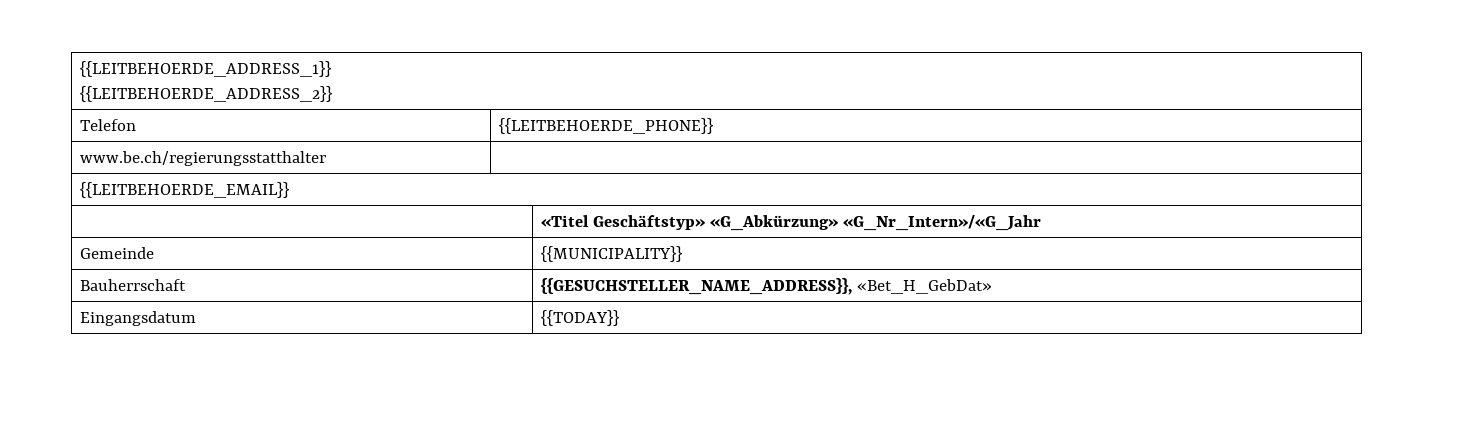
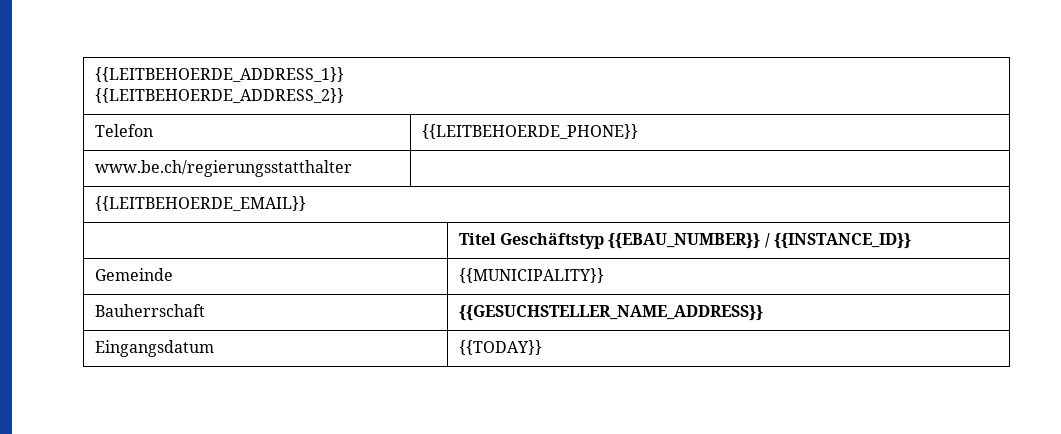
[540,215,1041,231] «Titel Geschäftstyp» «G_Abkürzung» «G_Nr_Intern»/«G_Jahr -> [458,232,911,249] Titel Geschäftstyp {{EBAU_NUMBER}} / {{INSTANCE_ID}}
[540,278,992,295] {{GESUCHSTELLER_NAME_ADDRESS}}, «Bet_H_GebDat» -> [458,305,763,321] {{GESUCHSTELLER_NAME_ADDRESS}}

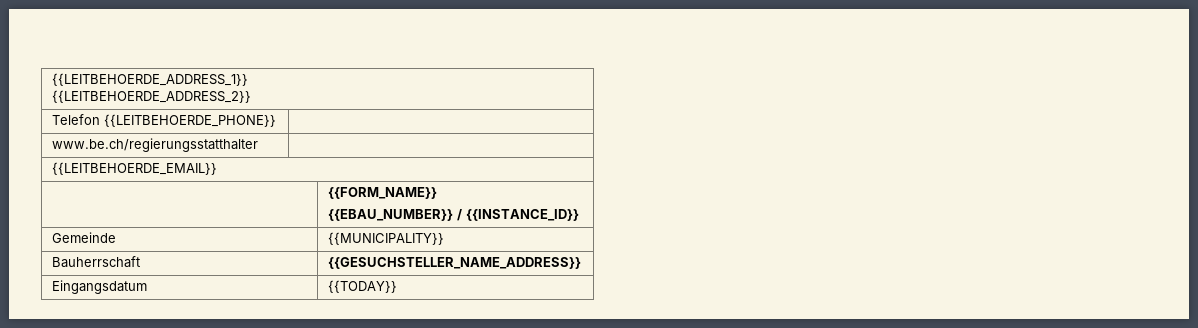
[421,124,638,139] | {{LEITBEHOERDE_PHONE}} -> [103,114,276,127] {{LEITBEHOERDE_PHONE}} |
[458,232,604,249] Titel Geschäftstyp -> [327,187,437,199] {{FORM_NAME}} //

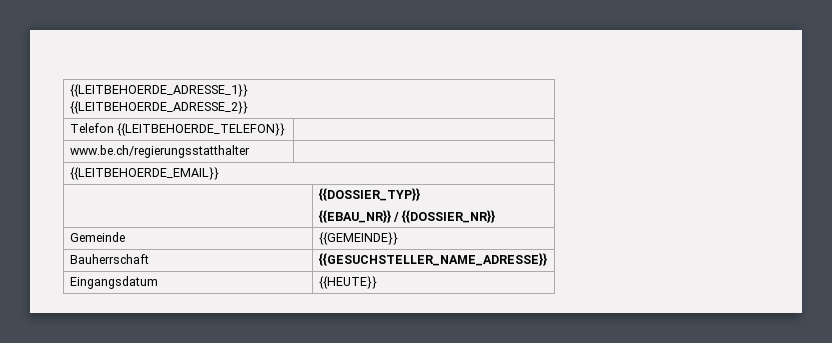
[51,73,248,86] [51,90,251,103] {{LEITBEHOERDE_ADDRESS_1}} // {{LEITBEHOERDE_ADDRESS_2}} -> [69,84,248,97] [69,101,248,114] {{LEITBEHOERDE_ADRESSE_1}} // {{LEITBEHOERDE_ADRESSE_2}}
[103,114,276,127] {{LEITBEHOERDE_PHONE}} -> [116,123,285,136] {{LEITBEHOERDE_TELEFON}}
[327,187,437,199] [327,209,579,221] {{FORM_NAME}} // {{EBAU_NUMBER}} / {{INSTANCE_ID}} -> [317,188,420,201] [317,210,496,223] {{DOSSIER_TYP}} // {{EBAU_NR}} / {{DOSSIER_NR}}
[327,232,444,245] {{MUNICIPALITY}} -> [318,232,398,245] {{GEMEINDE}}
[327,257,581,269] {{GESUCHSTELLER_NAME_ADDRESS}} -> [317,253,547,266] {{GESUCHSTELLER_NAME_ADRESSE}}
[327,280,397,293] {{TODAY}} -> [318,276,377,289] {{HEUTE}}

